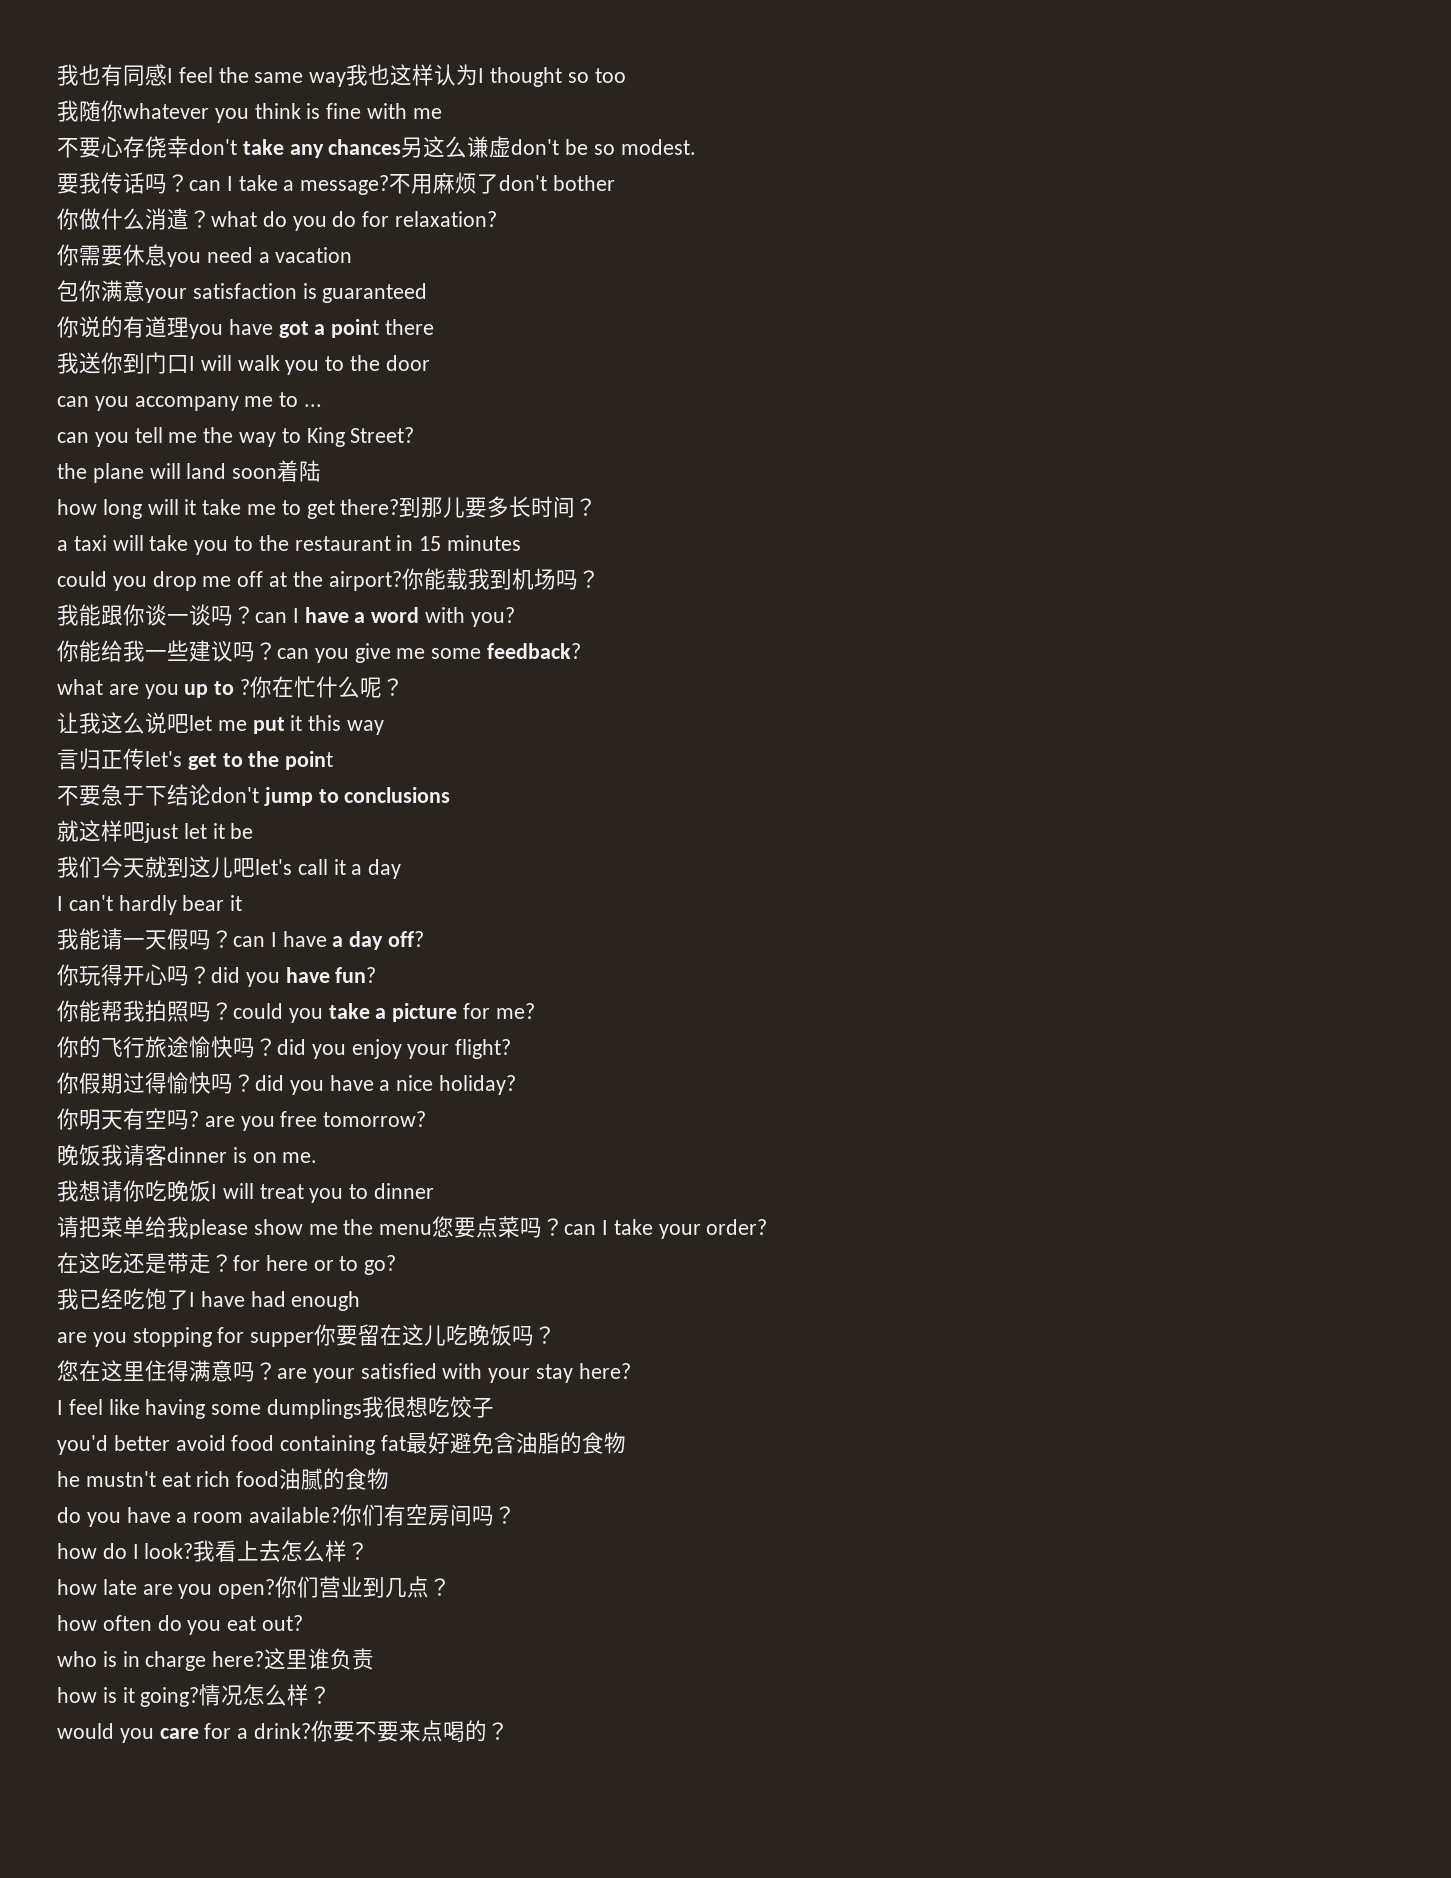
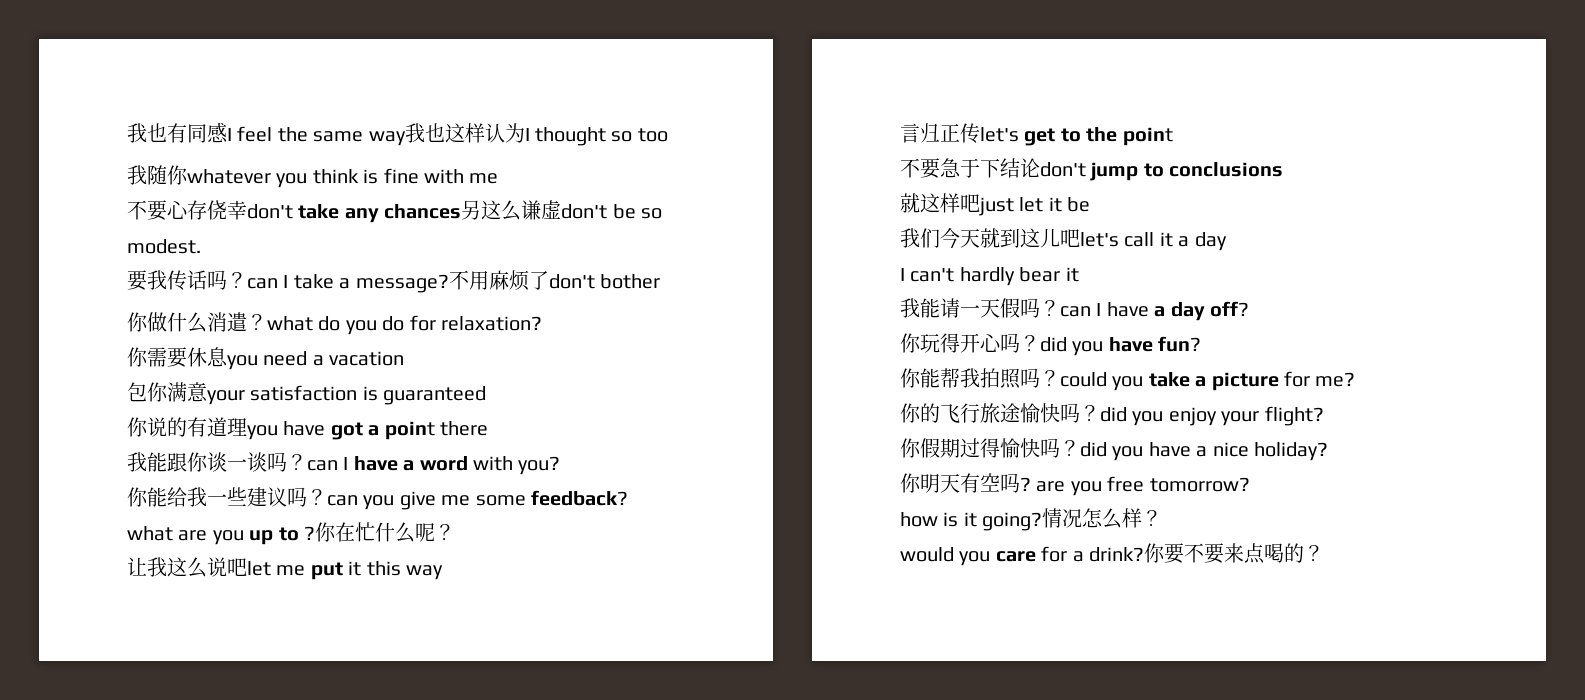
[57,352,430,375] [57,392,323,411] [57,427,415,447] [57,460,322,483] [57,496,598,519] [57,535,522,555] [57,568,600,591] // 我送你到门口I will walk you to the door // can you accompany me to ... // can you tell me the way to King Street? // the plane will land soon着陆 // how long will it take me to get there?到那儿要多长时间？ // a taxi will take you to the restaurant in 15 minutes // could you drop me off at the airport?你能载我到机场吗？ -> (488, 428) none
[57,1144,318,1166] [57,1180,435,1203] [57,1216,768,1239] [57,1252,397,1275] [57,1288,361,1311] [57,1324,557,1347] [57,1360,631,1383] [57,1396,495,1419] [57,1432,627,1455] [57,1468,390,1490] [57,1504,517,1527] [57,1540,370,1562] [57,1576,452,1599] [57,1615,304,1635] [57,1648,375,1671] // 晚饭我请客dinner is on me. // 我想请你吃晚饭I will treat you to dinner // 请把菜单给我please show me the menu您要点菜吗？can I take your order? // 在这吃还是带走？for here or to go? // 我已经吃饱了I have had enough // are you stopping for supper你要留在这儿吃晚饭吗？ // 您在这里住得满意吗？are your satisfied with your stay here? // I feel like having some dumplings我很想吃饺子 // you'd better avoid food containing fat最好避免含油脂的食物 // he mustn't eat rich food油腻的食物 // do you have a room available?你们有空房间吗？ // how do I look?我看上去怎么样？ // how late are you open?你们营业到几点？ // how often do you eat out? // who is in charge here?这里谁负责 -> (1250, 484) none

